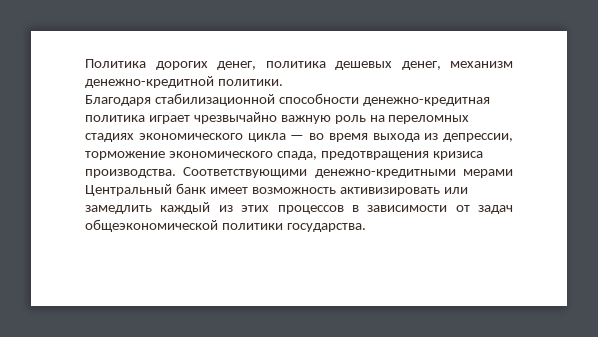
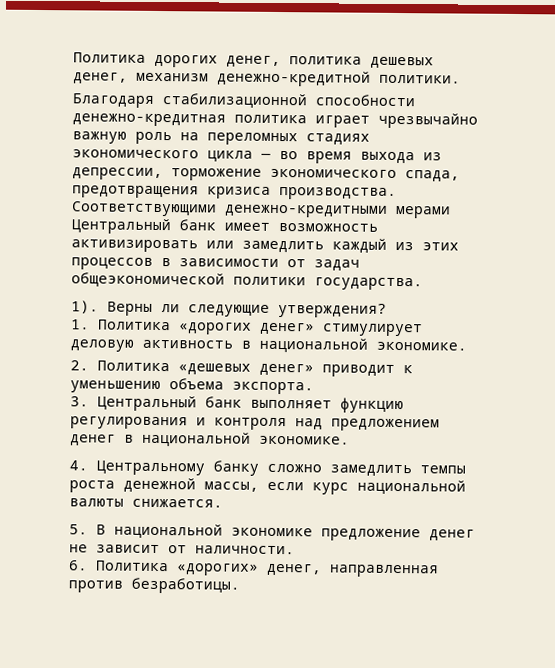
(366, 227) none -> [71,300,387,318] [71,319,423,337] [70,337,467,353] [70,360,413,377] [70,378,314,395] [70,395,404,414] [70,416,440,432] [70,431,350,447] [69,460,466,477] [69,477,466,495] [69,498,223,508] [69,523,475,542] [69,544,295,555] [69,560,439,578] [68,577,240,594] // 1). Верны ли следующие утверждения? // 1. Политика «дорогих денег» стимулирует деловую активность в национальной экономике. // 2. Политика «дешевых денег» приводит к уменьшению объема экспорта. // 3. Центральный банк выполняет функцию регулирования и контроля над предложением денег в национальной экономике. // 4. Центральному банку сложно замедлить темпы роста денежной массы, если курс национальной валюты снижается. // 5. В национальной экономике предложение денег не зависит от наличности. // 6. Политика «дорогих» денег, направленная против безработицы.

